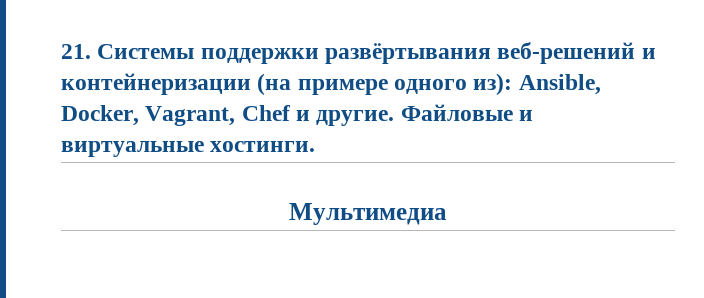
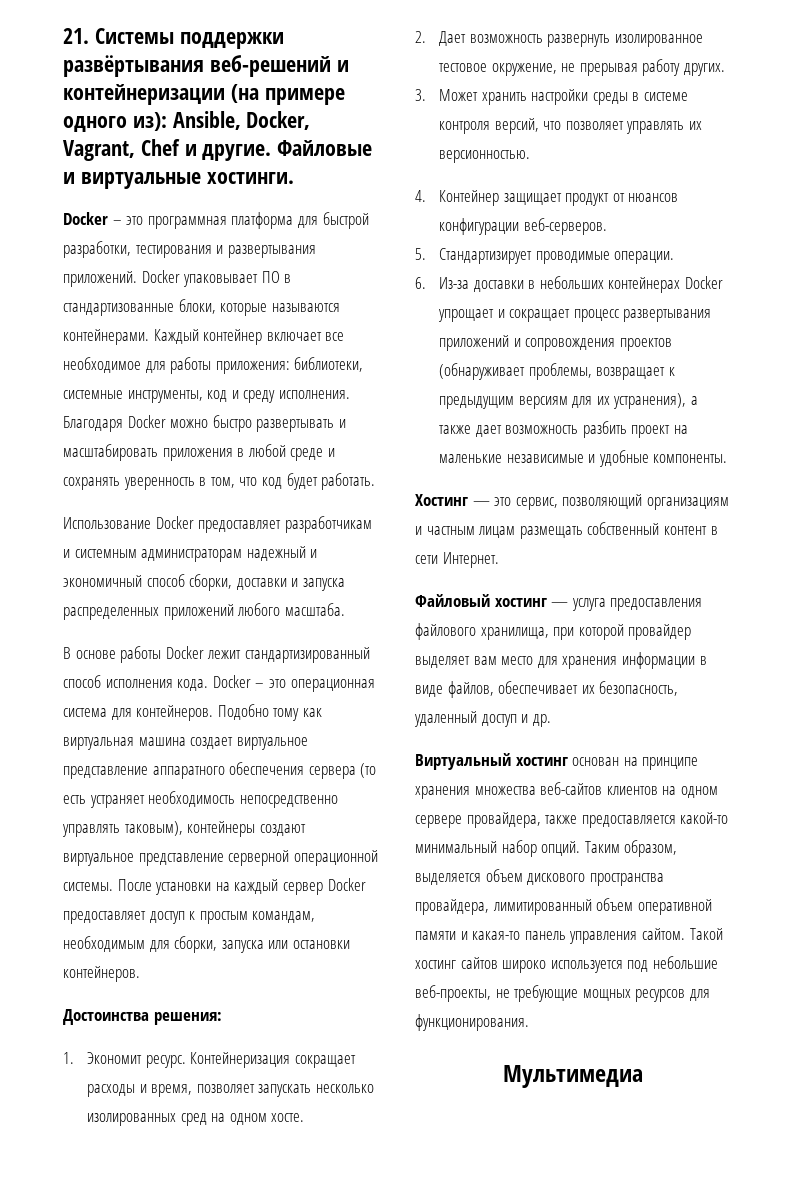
(316, 146) none -> [63,212,369,229] [63,241,316,258] [63,270,292,287] [63,299,340,316] [63,329,345,345] [63,357,364,374] [63,390,350,403] [63,415,346,432] [63,444,335,461] [63,473,376,490] [63,516,372,533] [63,546,318,562] [63,574,345,591] [63,603,345,620] [63,646,370,663] [63,675,375,692] [63,704,322,721] [63,737,308,750] [63,762,377,779] [63,791,338,808] [62,821,306,837] [63,850,378,866] [63,878,366,895] [63,911,316,924] [63,936,350,953] [63,966,140,982] [63,1009,222,1025] [63,1052,356,1068] [87,1084,374,1097] [87,1113,305,1126] [415,31,703,47] [439,59,725,76] [415,89,688,105] [439,118,702,134] [439,150,531,163] [415,190,679,206] [439,218,607,235] [415,248,675,264] [415,276,723,293] [438,309,712,322] [439,335,672,351] [439,363,675,380] [439,393,698,409] [439,421,688,438] [439,450,728,467] [415,494,729,510] [415,522,718,539] [415,552,499,568] [415,594,703,611] [415,623,692,640] [415,652,707,669] [415,681,679,698] [414,711,551,727] [415,753,699,770] [415,782,718,799] [415,812,729,828] [415,840,678,857] [415,869,664,886] [415,898,712,915] [415,928,723,944] [415,956,718,973] [415,985,710,1002] [415,1014,529,1031] // Docker – это программная платформа для быстрой разработки, тестирования и развертывания приложений. Docker упаковывает ПО в стандартизованные блоки, которые называются контейнерами. Каждый контейнер включает все необходимое для работы приложения: библиотеки, системные инструменты, код и среду исполнения. Благодаря Docker можно быстро развертывать и масштабировать приложения в любой среде и сохранять уверенность в том, что код будет работать. // Использование Docker предоставляет разработчикам и системным администраторам надежный и экономичный способ сборки, доставки и запуска распределенных приложений любого масштаба. // В основе работы Docker лежит стандартизированный способ исполнения кода. Docker – это операционная система для контейнеров. Подобно тому как виртуальная машина создает виртуальное представление аппаратного обеспечения сервера (то есть устраняет необходимость непосредственно управлять таковым), контейнеры создают виртуальное представление серверной операционной системы. После установки на каждый сервер Docker предоставляет доступ к простым командам, необходимым для сборки, запуска или остановки контейнеров. // Достоинства решения: // 1. Экономит ресурс. Контейнеризация сокращает расходы и время, позволяет запускать несколько изолированных сред на одном хосте. // 2. Дает возможность развернуть изолированное тестовое окружение, не прерывая работу других. // 3. Может хранить настройки среды в системе контроля версий, что позволяет управлять их версионностью. // 4. Контейнер защищает продукт от нюансов конфигурации веб-серверов. // 5. Стандартизирует проводимые операции. // 6. Из-за доставки в небольших контейнерах Docker упрощает и сокращает процесс развертывания приложений и сопровождения проектов (обнаруживает проблемы, возвращает к предыдущим версиям для их устранения), а также дает возможность разбить проект на маленькие независимые и удобные компоненты. // Хостинг — это сервис, позволяющий организациям и частным лицам размещать собственный контент в сети Интернет. // Файловый хостинг — услуга предоставления файлового хранилища, при которой провайдер выделяет вам место для хранения информации в виде файлов, обеспечивает их безопасность, удаленный доступ и др. // Виртуальный хостинг основан на принципе хранения множества веб-сайтов клиентов на одном сервере провайдера, также предоставляется какой-то минимальный набор опций. Таким образом, выделяется объем дискового пространства провайдера, лимитированный объем оперативной памяти и какая-то панель управления сайтом. Такой хостинг сайтов широко используется под небольшие веб-проекты, не требующие мощных ресурсов для функционирования.

